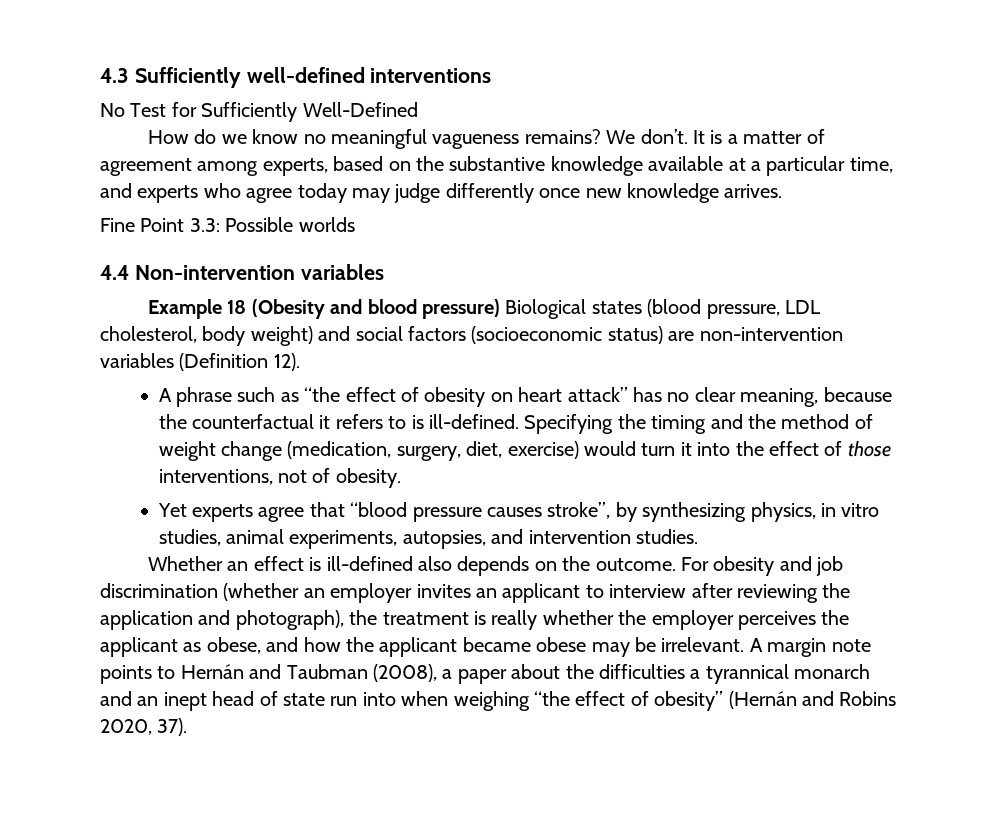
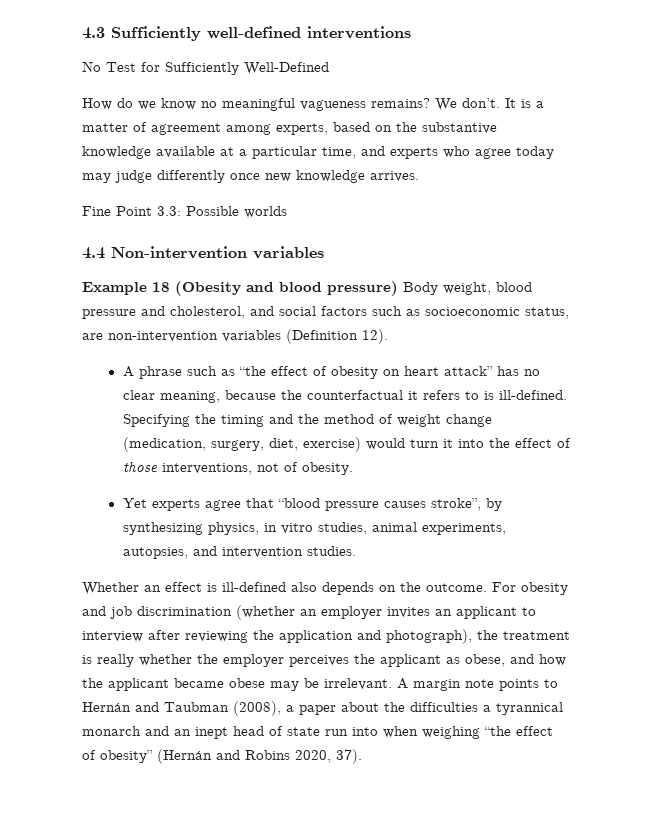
[505,299,821,319] [100,326,663,346] Biological states (blood pressure, LDL cholesterol, body weight) and social factors (socioeconomic status) -> [403,282,532,295] [82,306,569,319] Body weight, blood pressure and cholesterol, and social factors such as socioeconomic status,

